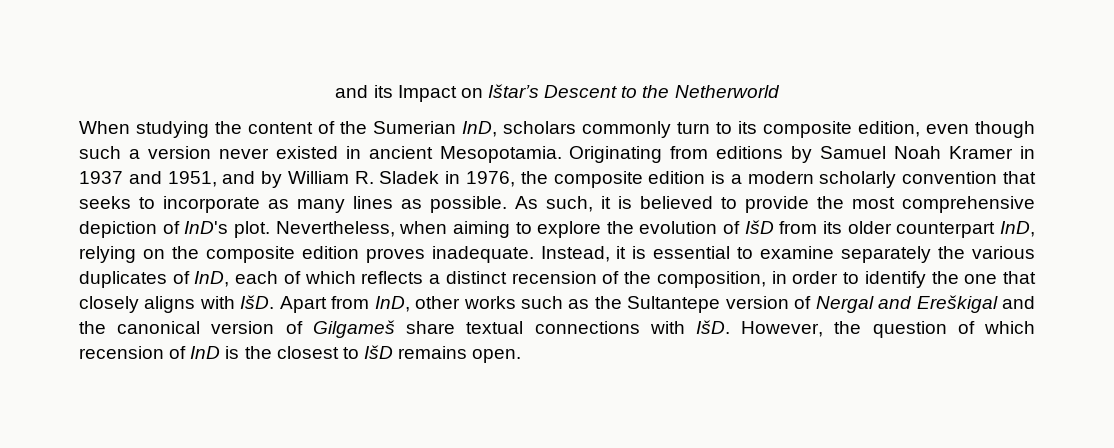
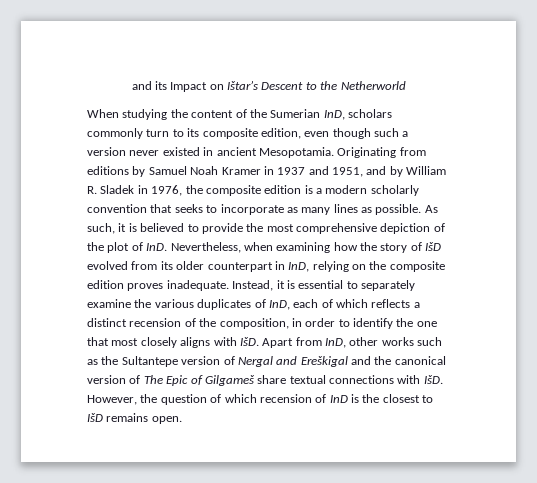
[184,221,718,238] InD's plot. Nevertheless, when aiming to explore the evolution -> [87,242,408,253] the plot of InD. Nevertheless, when examining how the story
(774, 227) none -> [87,261,128,270] evolved
(996, 230) none -> [274,261,285,270] in
[760,246,932,263] examine separately -> [361,280,415,291] [87,299,131,308] separately examine
(1036, 277) none -> [111,338,139,346] most
(303, 327) none -> [143,375,203,386] The Epic of

